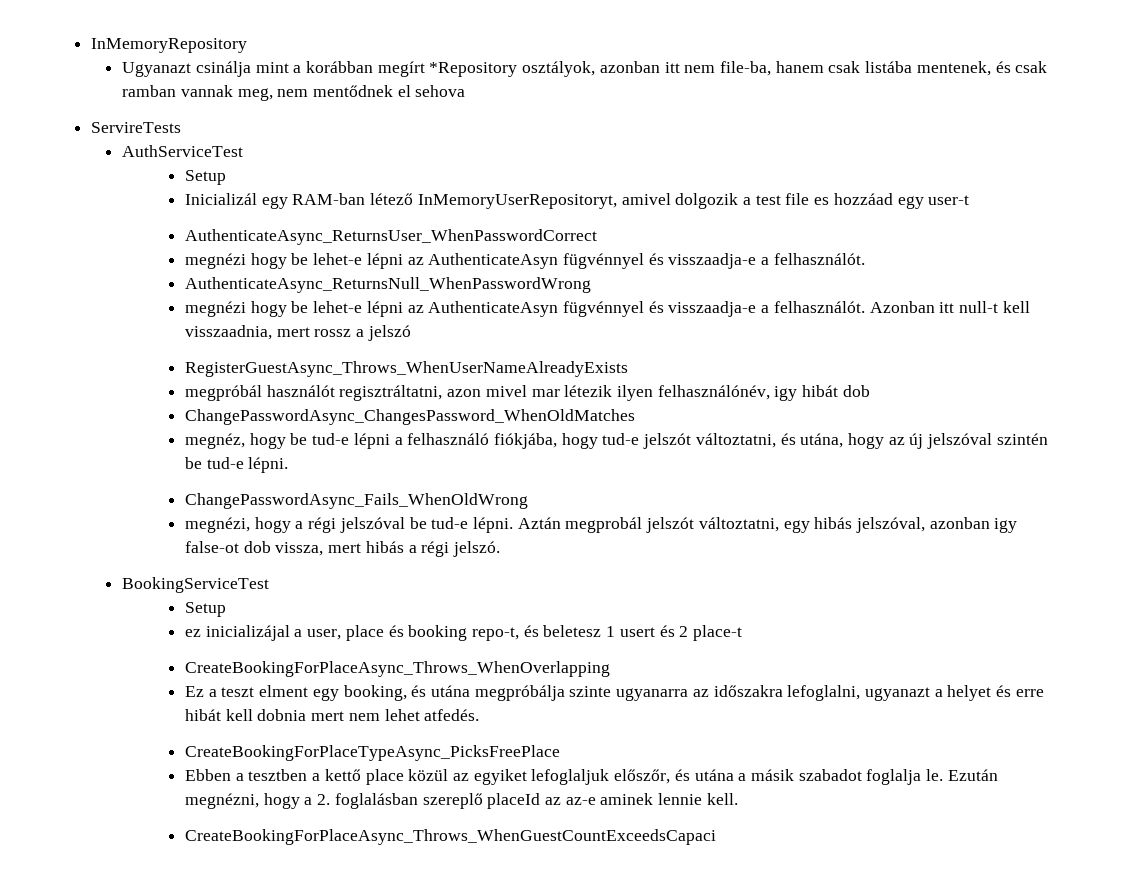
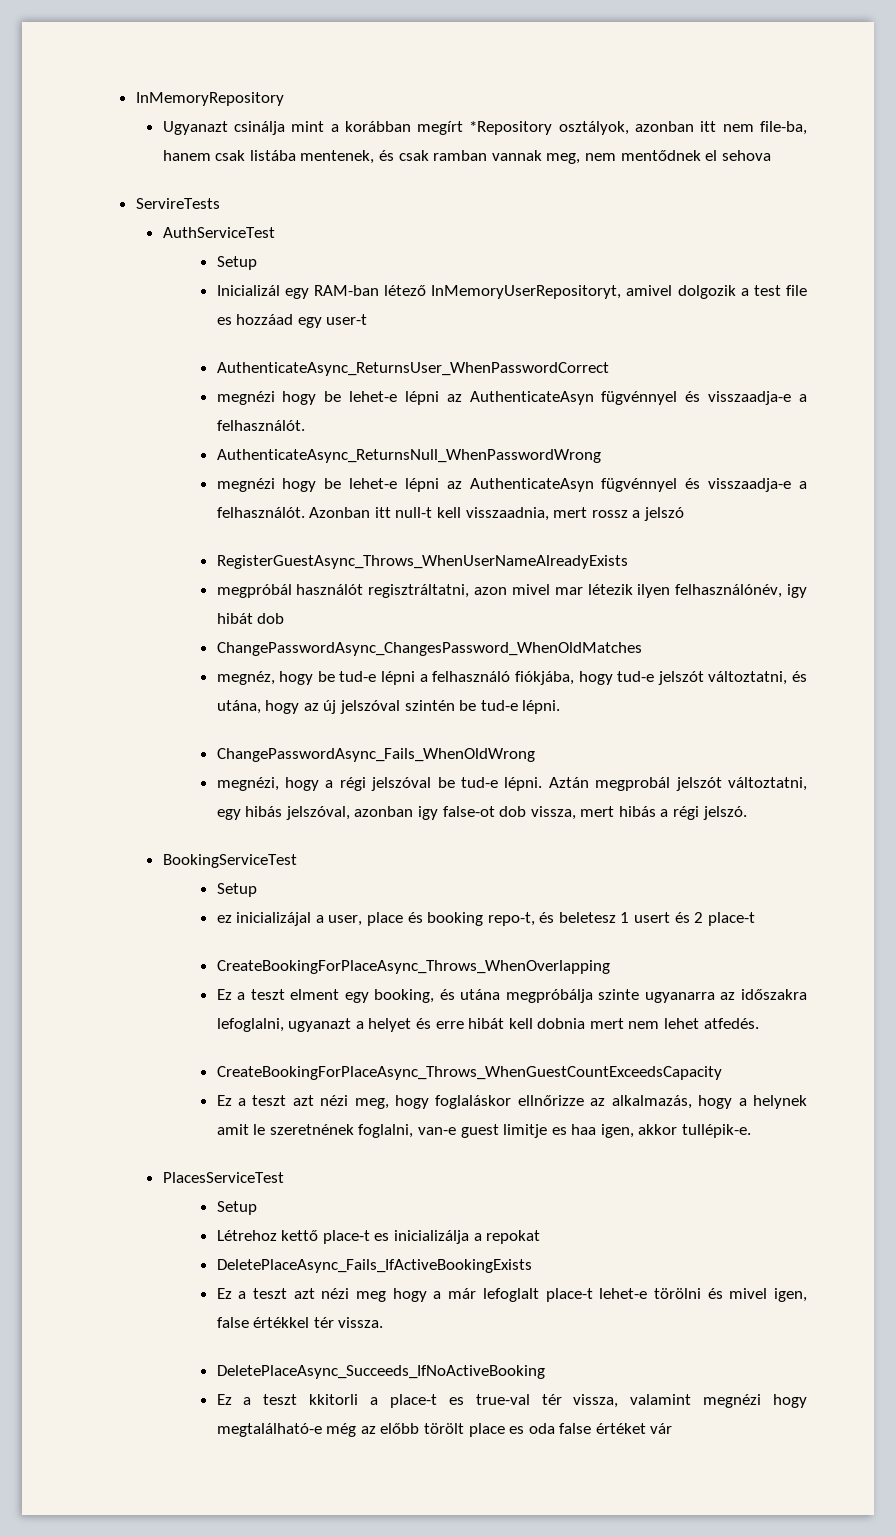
[184,745,560,761] [184,769,998,785] [184,793,738,809] [184,829,716,845] CreateBookingForPlaceTypeAsync_PicksFreePlace // Ebben a tesztben a kettő place közül az egyiket lefoglaljuk előszőr, és utána a másik szabadot foglalja le. Ezután megnézni, hogy a 2. foglalásban szereplő placeId az az-e aminek lennie kell. // CreateBookingForPlaceAsync_Throws_WhenGuestCountExceedsCapaci -> [216,1066,722,1080] [216,1095,807,1109] [216,1124,752,1138] [162,1172,284,1183] [216,1201,257,1215] [216,1230,541,1244] [216,1259,532,1273] [216,1288,808,1302] [216,1317,384,1328] [216,1365,545,1379] [216,1394,808,1408] [216,1423,673,1437] CreateBookingForPlaceAsync_Throws_WhenGuestCountExceedsCapacity // Ez a teszt azt nézi meg, hogy foglaláskor ellnőrizze az alkalmazás, hogy a helynek amit le szeretnének foglalni, van-e guest limitje es haa igen, akkor tullépik-e. // PlacesServiceTest // Setup // Létrehoz kettő place-t es inicializálja a repokat // DeletePlaceAsync_Fails_IfActiveBookingExists // Ez a teszt azt nézi meg hogy a már lefoglalt place-t lehet-e törölni és mivel igen, false értékkel tér vissza. // DeletePlaceAsync_Succeeds_IfNoActiveBooking // Ez a teszt kkitorli a place-t es true-val tér vissza, valamint megnézi hogy megtalálható-e még az előbb törölt place es oda false értéket vár

